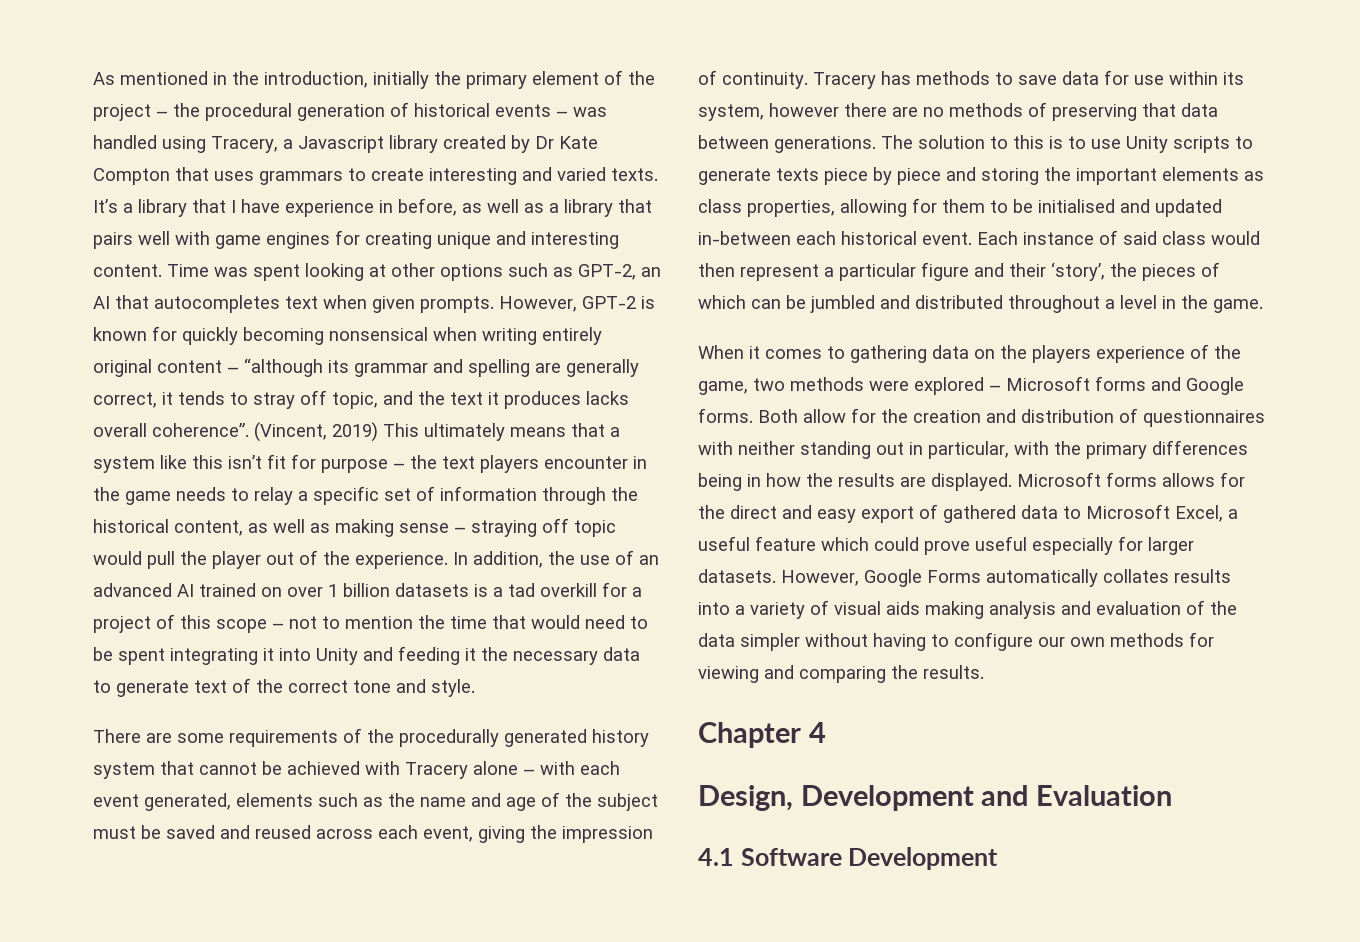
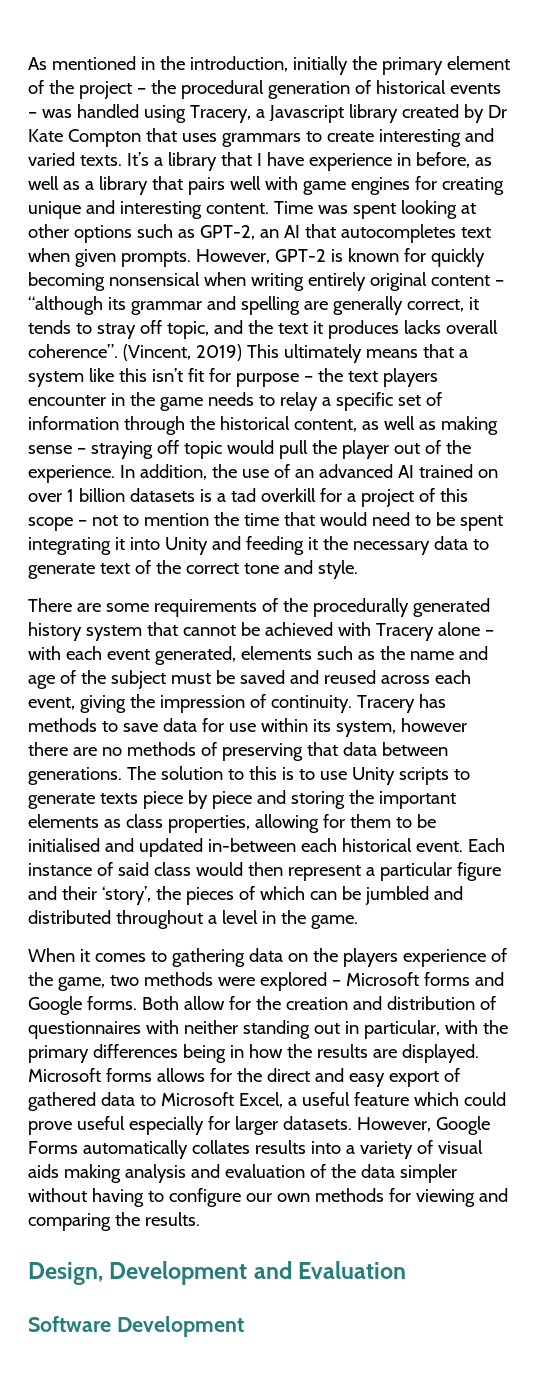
[698,722,826,748] // Chapter 4 -> (200, 1219) none
[698,848,734,866] 4.1 -> (407, 1270) none

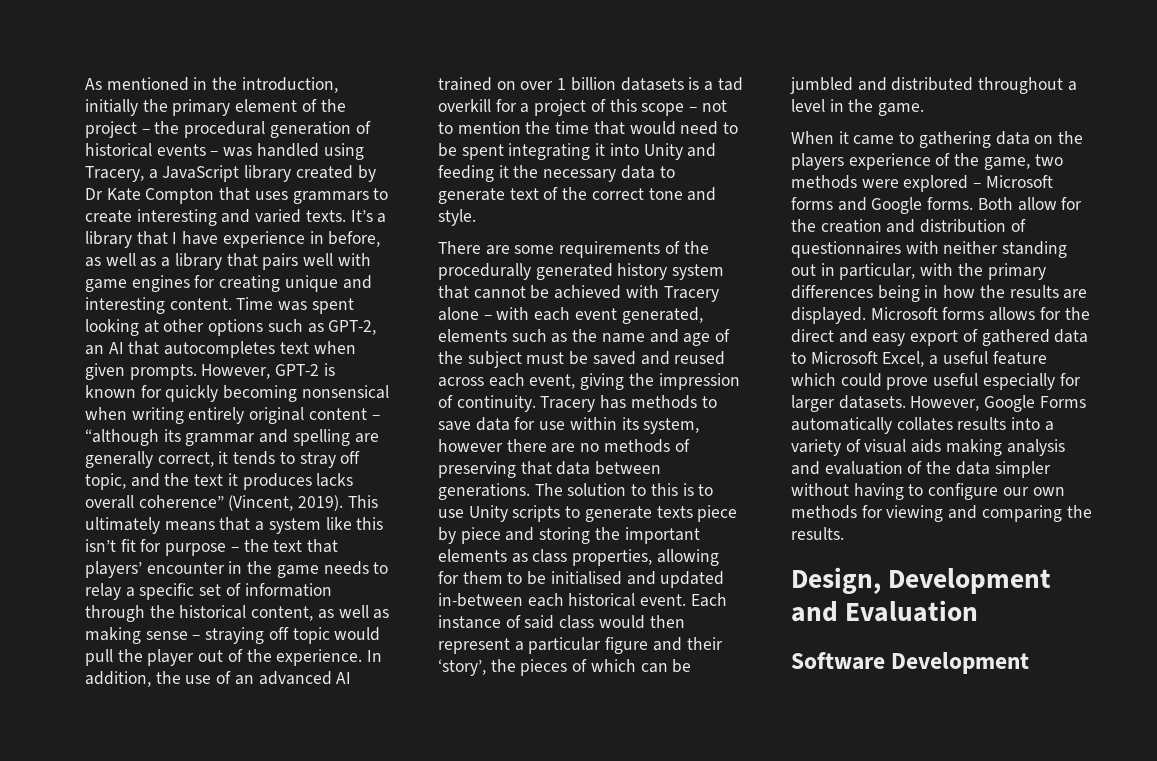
[268,105,344,123] Javascript -> [162,165,240,182] JavaScript
[28,344,242,361] coherence”. (Vincent, 2019) -> [138,495,344,511] coherence” (Vincent, 2019).
[382,368,438,387] players -> [307,539,339,553] [85,561,142,578] that players’
[94,953,146,962] comes -> [853,135,895,145] came

